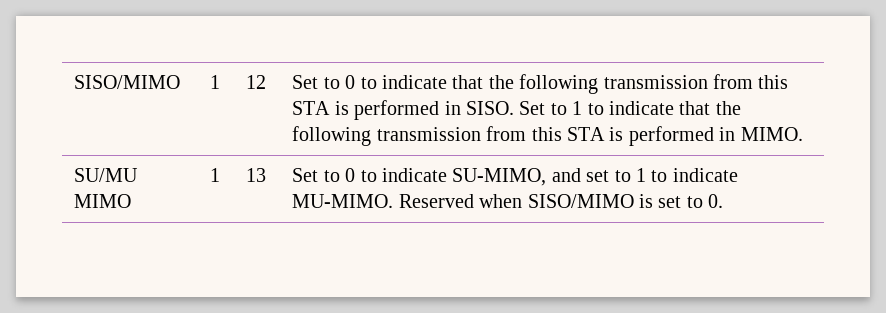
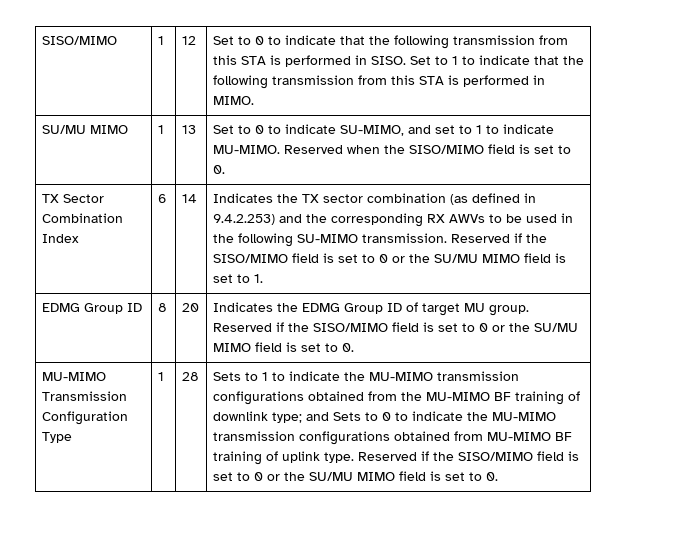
[527,194,724,208] SISO/MIMO is set to 0. -> [383,144,571,154] [212,165,225,174] [41,194,104,203] [41,213,123,223] [41,234,79,243] [157,194,166,203] [181,194,197,203] [212,193,536,205] [212,213,573,227] [212,233,547,247] [212,253,566,263] [212,274,263,283] [41,303,142,314] [157,303,167,312] [181,303,199,312] [212,302,529,316] [212,322,578,332] [212,342,354,352] [41,372,106,381] [41,391,127,401] [41,411,128,425] [41,432,72,443] [157,372,164,381] [181,372,199,381] [212,371,519,381] [212,391,580,405] [212,411,556,423] [212,431,572,445] [212,451,579,465] [212,471,498,481] the SISO/MIMO field is set to 0. // TX Sector Combination Index | 6 | 14 | Indicates the TX sector combination (as defined in 9.4.2.253) and the corresponding RX AWVs to be used in the following SU-MIMO transmission. Reserved if the SISO/MIMO field is set to 0 or the SU/MU MIMO field is set to 1. // EDMG Group ID | 8 | 20 | Indicates the EDMG Group ID of target MU group. Reserved if the SISO/MIMO field is set to 0 or the SU/MU MIMO field is set to 0. // MU-MIMO Transmission Configuration Type | 1 | 28 | Sets to 1 to indicate the MU-MIMO transmission configurations obtained from the MU-MIMO BF training of downlink type; and Sets to 0 to indicate the MU-MIMO transmission configurations obtained from MU-MIMO BF training of uplink type. Reserved if the SISO/MIMO field is set to 0 or the SU/MU MIMO field is set to 0.

